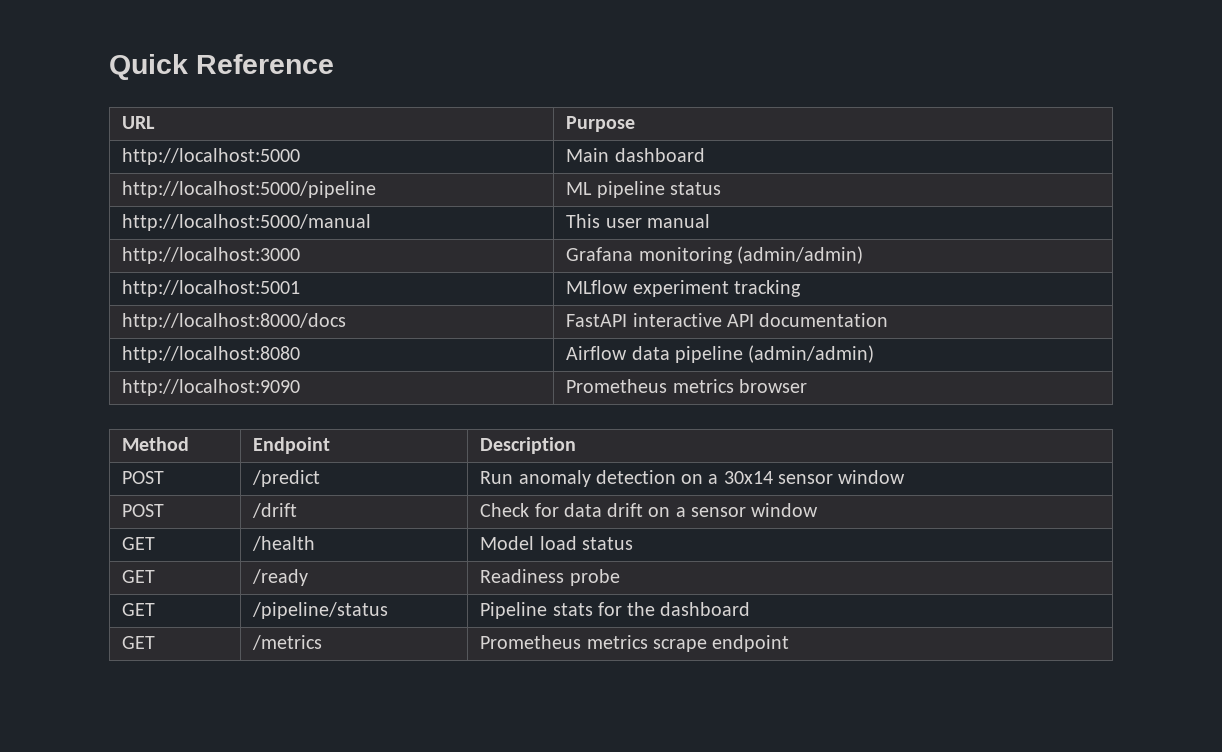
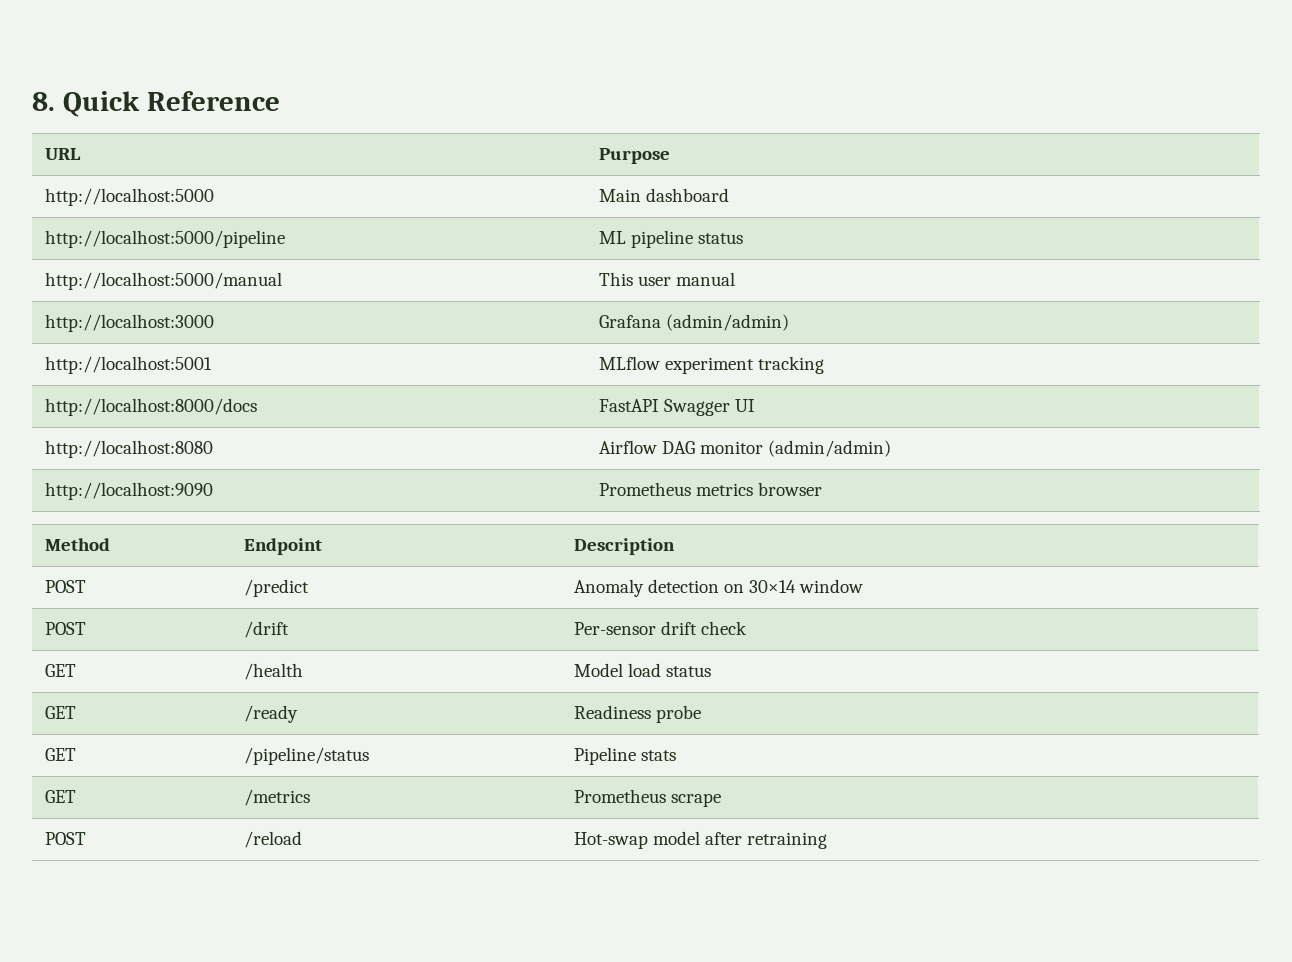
(109, 67) none -> [32,92,55,111] 8.
[638,247,733,264] monitoring -> (662, 321) none
[632,313,889,327] interactive API documentation -> [664,399,756,416] Swagger UI
[631,346,743,363] data pipeline -> [662,441,764,454] DAG monitor
[480,470,906,487] [122,504,165,517] [252,503,298,518] [480,503,819,517] Run anomaly detection on a 30x14 sensor window // POST | /drift | Check for data drift on a sensor window -> [574,579,864,597] [45,622,87,635] [244,621,290,638] [574,621,748,635] Anomaly detection on 30×14 window // POST | /drift | Per-sensor drift check
[597,602,751,616] for the dashboard -> (677, 755) none
[586,635,648,649] metrics -> (667, 796) none
[712,635,790,652] endpoint -> [45,832,87,845] [244,831,303,848] [574,831,828,849] // POST | /reload | Hot-swap model after retraining

